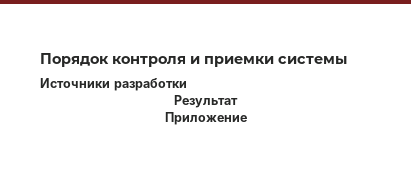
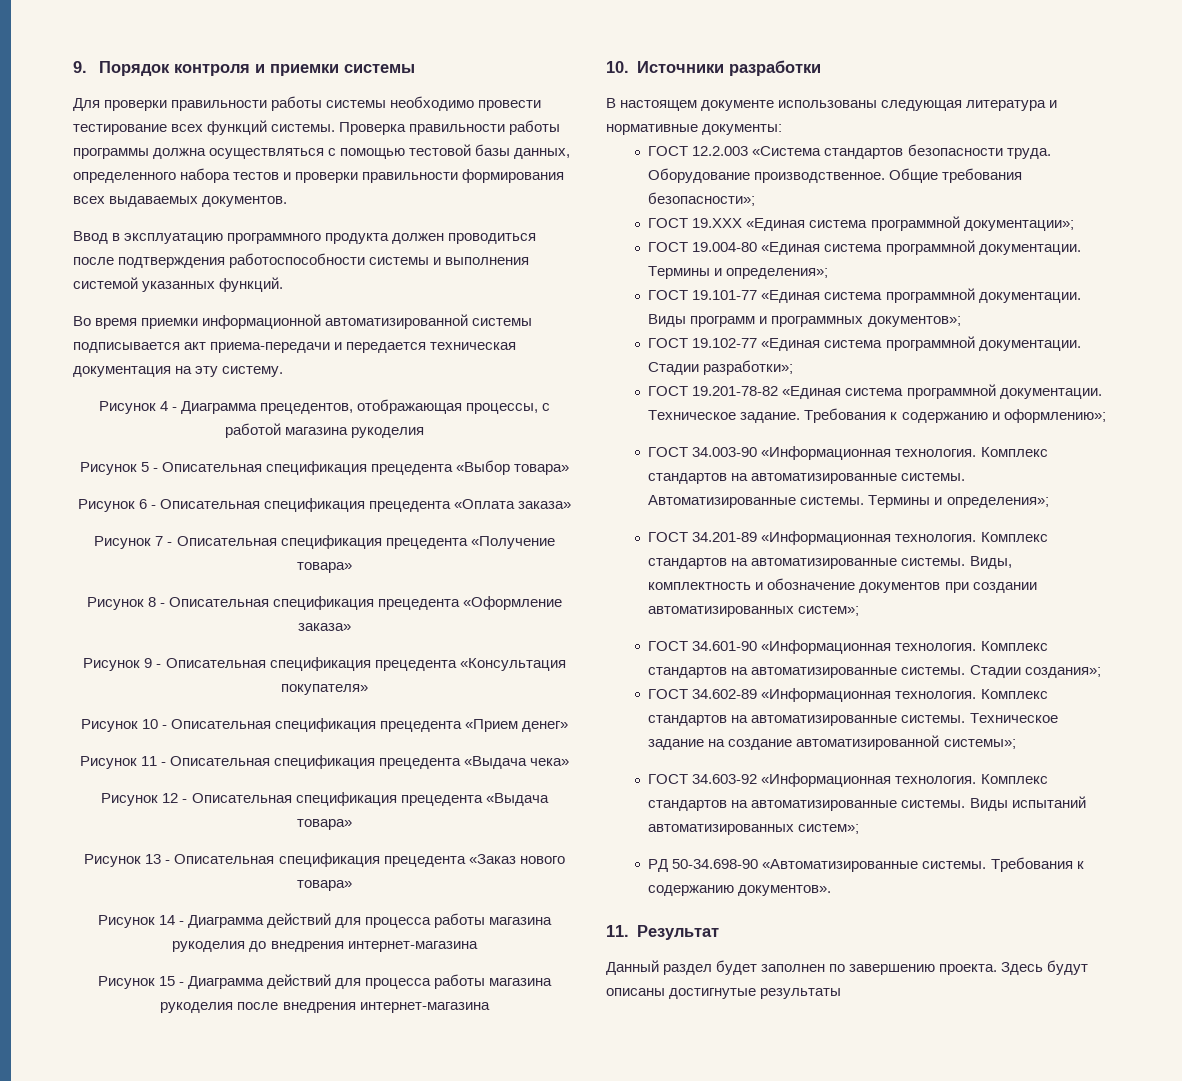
(40, 60) none -> [73,61,87,73] 9.
[40,78,187,91] [174,95,238,108] [164,112,247,125] Источники разработки // Результат // Приложение -> [73,96,542,111] [73,120,561,135] [73,144,571,159] [73,168,565,183] [73,196,288,207] [73,231,537,244] [73,253,530,268] [73,277,284,292] [73,314,533,329] [73,342,517,353] [73,366,284,377] [98,399,551,414] [224,423,425,438] [79,460,570,475] [77,498,572,512] [94,535,555,549] [297,562,352,573] [86,596,563,610] [298,623,351,631] [83,657,566,671] [281,684,368,695] [80,718,569,732] [79,755,570,769] [101,792,549,806] [297,819,352,830] [84,853,565,867] [297,880,352,891] [97,913,553,928] [172,941,478,952] [97,974,553,989] [160,1002,490,1013] [606,60,821,76] [606,98,1058,111] [606,124,783,135] [648,144,1051,159] [648,168,1023,183] [648,192,756,206] [648,216,1074,231] [648,240,1081,255] [648,266,829,279] [648,288,1081,303] [648,314,961,327] [648,336,1081,351] [648,360,794,375] [648,384,1102,399] [648,408,1106,423] [648,446,1048,460] [648,473,966,484] [648,495,1049,508] [648,531,1048,545] [648,556,1012,569] [648,578,1037,593] [648,606,860,617] [648,640,1048,654] [648,665,1101,678] [648,688,1048,702] [648,713,1058,726] [648,735,1016,750] [648,773,1048,787] [648,796,1086,811] [648,824,860,835] [648,857,1084,872] [648,885,832,896] [606,925,719,940] [606,960,1089,975] [606,988,842,999] Для проверки правильности работы системы необходимо провести тестирование всех функций системы. Проверка правильности работы программы должна осуществляться с помощью тестовой базы данных, определенного набора тестов и проверки правильности формирования всех выдаваемых документов. // Ввод в эксплуатацию программного продукта должен проводиться после подтверждения работоспособности системы и выполнения системой указанных функций. // Во время приемки информационной автоматизированной системы подписывается акт приема-передачи и передается техническая документация на эту систему. // Рисунок 4 - Диаграмма прецедентов, отображающая процессы, с работой магазина рукоделия // Рисунок 5 - Описательная спецификация прецедента «Выбор товара» // Рисунок 6 - Описательная спецификация прецедента «Оплата заказа» // Рисунок 7 - Описательная спецификация прецедента «Получение товара» // Рисунок 8 - Описательная спецификация прецедента «Оформление заказа» // Рисунок 9 - Описательная спецификация прецедента «Консультация покупателя» // Рисунок 10 - Описательная спецификация прецедента «Прием денег» // Рисунок 11 - Описательная спецификация прецедента «Выдача чека» // Рисунок 12 - Описательная спецификация прецедента «Выдача товара» // Рисунок 13 - Описательная спецификация прецедента «Заказ нового товара» // Рисунок 14 - Диаграмма действий для процесса работы магазина рукоделия до внедрения интернет-магазина // Рисунок 15 - Диаграмма действий для процесса работы магазина рукоделия после внедрения интернет-магазина // 10. Источники разработки // В настоящем документе использованы следующая литература и нормативные документы: // ГОСТ 12.2.003 «Система стандартов безопасности труда. Оборудование производственное. Общие требования безопасности»; // ГОСТ 19.ХХХ «Единая система программной документации»; // ГОСТ 19.004-80 «Единая система программной документации. Термины и определения»; // ГОСТ 19.101-77 «Единая система программной документации. Виды программ и программных документов»; // ГОСТ 19.102-77 «Единая система программной документации. Стадии разработки»; // ГОСТ 19.201-78-82 «Единая система программной документации. Техническое задание. Требования к содержанию и оформлению»; // ГОСТ 34.003-90 «Информационная технология. Комплекс стандартов на автоматизированные системы. Автоматизированные системы. Термины и определения»; // ГОСТ 34.201-89 «Информационная технология. Комплекс стандартов на автоматизированные системы. Виды, комплектность и обозначение документов при создании автоматизированных систем»; // ГОСТ 34.601-90 «Информационная технология. Комплекс стандартов на автоматизированные системы. Стадии создания»; // ГОСТ 34.602-89 «Информационная технология. Комплекс стандартов на автоматизированные системы. Техническое задание на создание автоматизированной системы»; // ГОСТ 34.603-92 «Информационная технология. Комплекс стандартов на автоматизированные системы. Виды испытаний автоматизированных систем»; // РД 50-34.698-90 «Автоматизированные системы. Требования к содержанию документов». // 11. Результат // Данный раздел будет заполнен по завершению проекта. Здесь будут описаны достигнутые результаты

